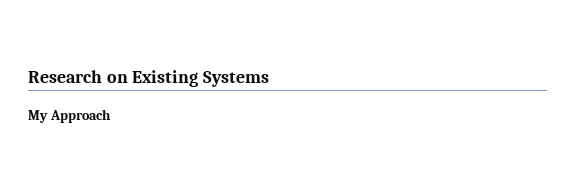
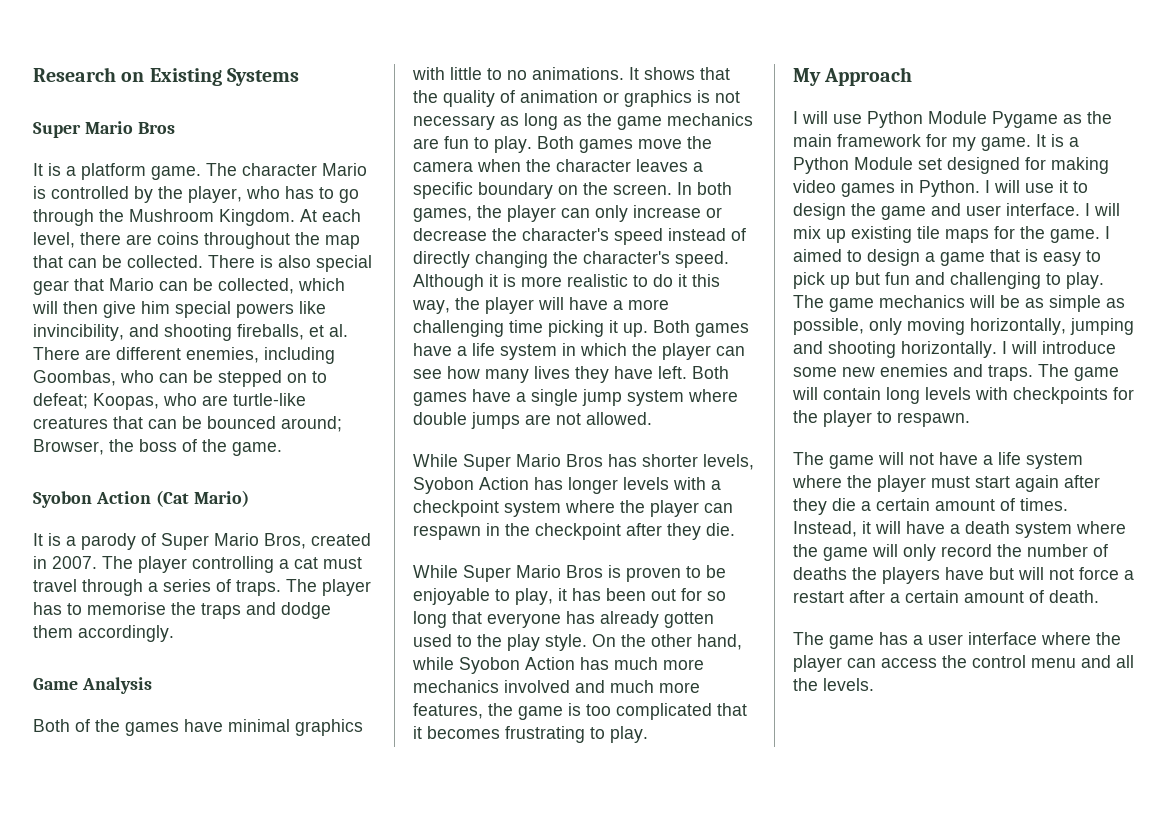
[28,109,111,123] My Approach -> [33,121,175,138] [33,163,367,180] [33,186,359,203] [33,209,361,226] [33,232,360,249] [33,255,372,272] [33,278,345,295] [32,301,326,318] [33,324,348,341] [33,347,335,364] [33,370,327,387] [33,393,306,410] [33,416,342,432] [33,439,282,456] [33,490,249,508] [33,533,371,550] [33,556,362,573] [33,579,371,596] [33,602,331,619] [33,625,174,642] [33,677,152,694] [33,719,363,736] [412,67,730,80] [413,90,740,107] [413,113,753,130] [413,136,712,153] [413,159,703,172] [413,182,732,199] [413,205,722,222] [413,228,746,245] [413,251,729,268] [413,274,720,291] [412,297,669,314] [413,320,749,337] [413,343,745,360] [413,366,729,383] [413,389,738,406] [413,412,652,429] [413,454,754,471] [413,477,721,494] [413,500,733,517] [413,523,735,540] [413,565,726,582] [413,588,726,605] [413,611,714,628] [413,634,742,651] [412,657,704,674] [413,680,700,693] [413,703,747,720] [413,726,648,743] [793,67,913,86] [793,111,1112,128] [793,134,1079,151] [793,157,1109,174] [793,180,1088,197] [793,203,1120,220] [793,226,1110,243] [793,249,1101,266] [793,272,1104,289] [793,295,1125,312] [793,318,1134,335] [793,341,1116,358] [793,364,1119,381] [792,387,1134,404] [793,410,970,427] [793,452,1083,469] [792,475,1100,492] [793,498,1068,515] [793,521,1126,538] [793,544,1108,561] [793,567,1134,584] [793,590,1099,603] [793,632,1121,649] [793,655,1134,672] [793,678,874,691] Super Mario Bros // It is a platform game. The character Mario is controlled by the player, who has to go through the Mushroom Kingdom. At each level, there are coins throughout the map that can be collected. There is also special gear that Mario can be collected, which will then give him special powers like invincibility, and shooting fireballs, et al. There are different enemies, including Goombas, who can be stepped on to defeat; Koopas, who are turtle-like creatures that can be bounced around; Browser, the boss of the game. // Syobon Action (Cat Mario) // It is a parody of Super Mario Bros, created in 2007. The player controlling a cat must travel through a series of traps. The player has to memorise the traps and dodge them accordingly. // Game Analysis // Both of the games have minimal graphics with little to no animations. It shows that the quality of animation or graphics is not necessary as long as the game mechanics are fun to play. Both games move the camera when the character leaves a specific boundary on the screen. In both games, the player can only increase or decrease the character's speed instead of directly changing the character's speed. Although it is more realistic to do it this way, the player will have a more challenging time picking it up. Both games have a life system in which the player can see how many lives they have left. Both games have a single jump system where double jumps are not allowed. // While Super Mario Bros has shorter levels, Syobon Action has longer levels with a checkpoint system where the player can respawn in the checkpoint after they die. // While Super Mario Bros is proven to be enjoyable to play, it has been out for so long that everyone has already gotten used to the play style. On the other hand, while Syobon Action has much more mechanics involved and much more features, the game is too complicated that it becomes frustrating to play. // My Approach // I will use Python Module Pygame as the main framework for my game. It is a Python Module set designed for making video games in Python. I will use it to design the game and user interface. I will mix up existing tile maps for the game. I aimed to design a game that is easy to pick up but fun and challenging to play. The game mechanics will be as simple as possible, only moving horizontally, jumping and shooting horizontally. I will introduce some new enemies and traps. The game will contain long levels with checkpoints for the player to respawn. // The game will not have a life system where the player must start again after they die a certain amount of times. Instead, it will have a death system where the game will only record the number of deaths the players have but will not force a restart after a certain amount of death. // The game has a user interface where the player can access the control menu and all the levels.

